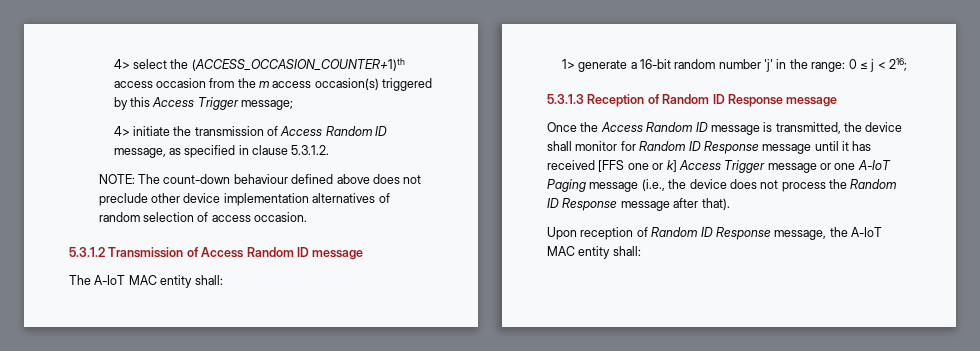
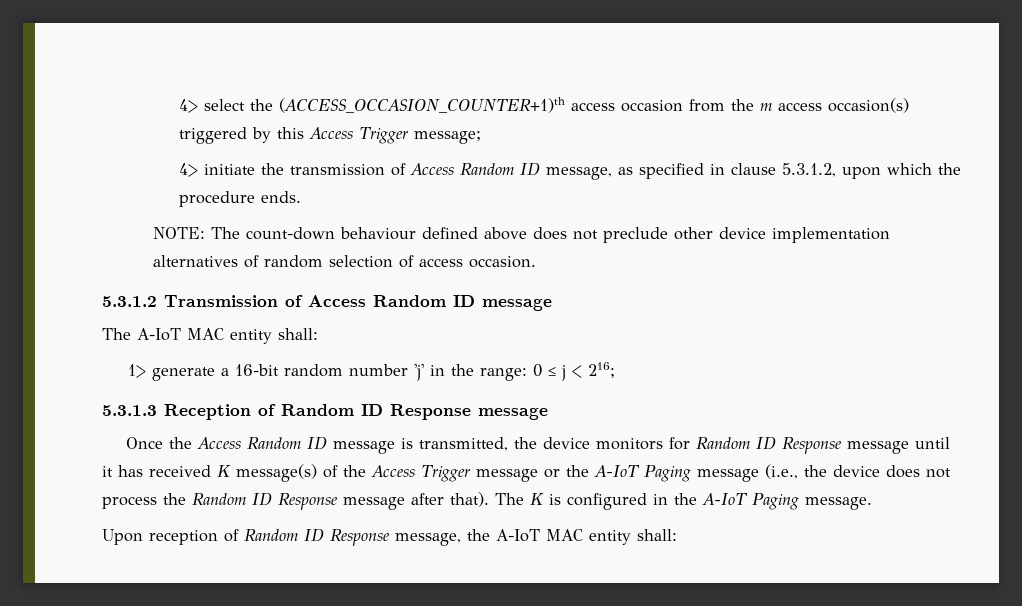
[291,145,330,155] 5.3.1.2. -> [782,163,962,179] [179,191,302,207] 5.3.1.2, upon which the procedure ends.
[547,141,618,151] shall monitor -> [595,438,663,450] monitors
[598,160,677,172] [FFS one or k] -> [217,464,366,482] K message(s) of the
[834,163,856,170] one -> [565,465,589,477] the
(730, 204) none -> [495,493,872,510] The K is configured in the A-IoT Paging message.

